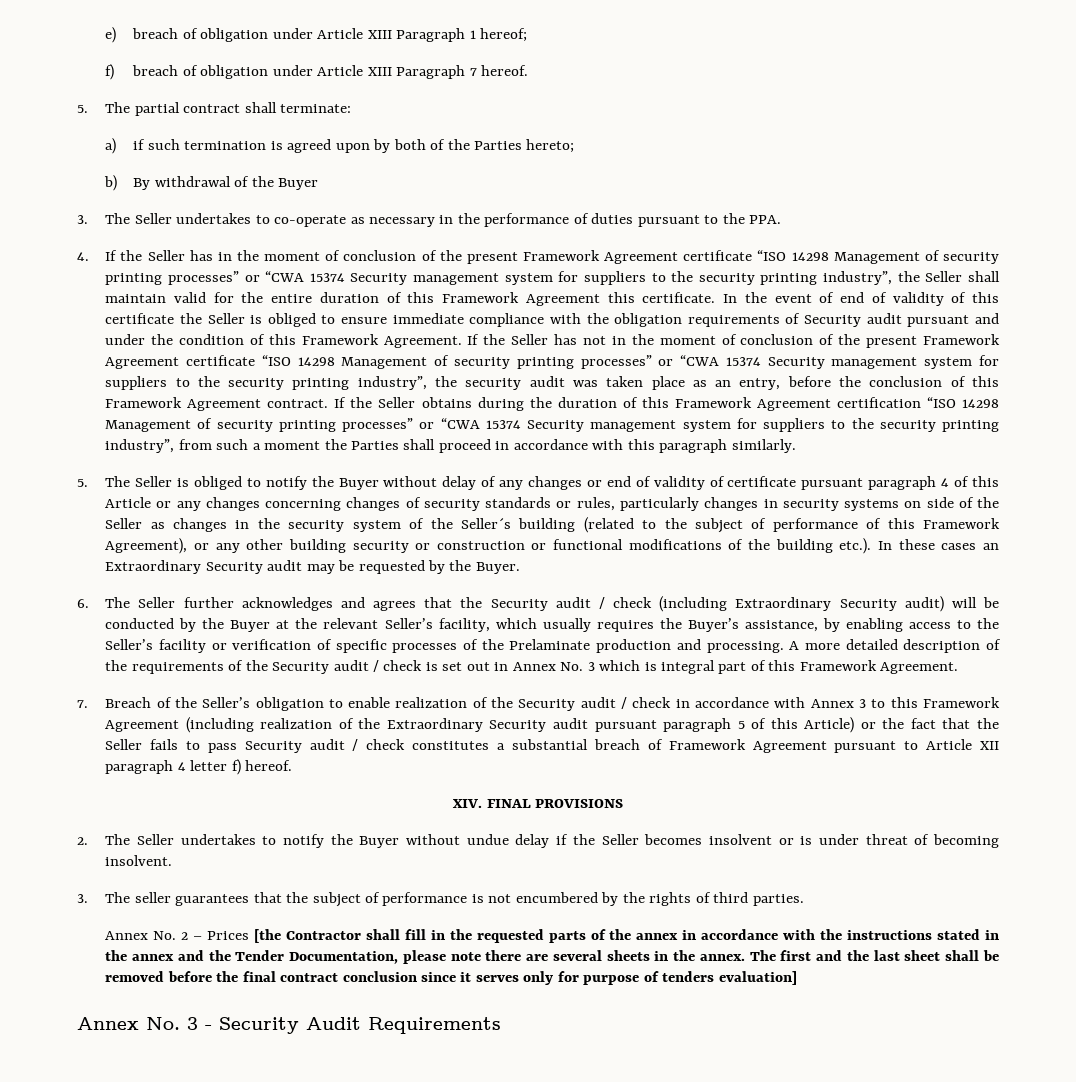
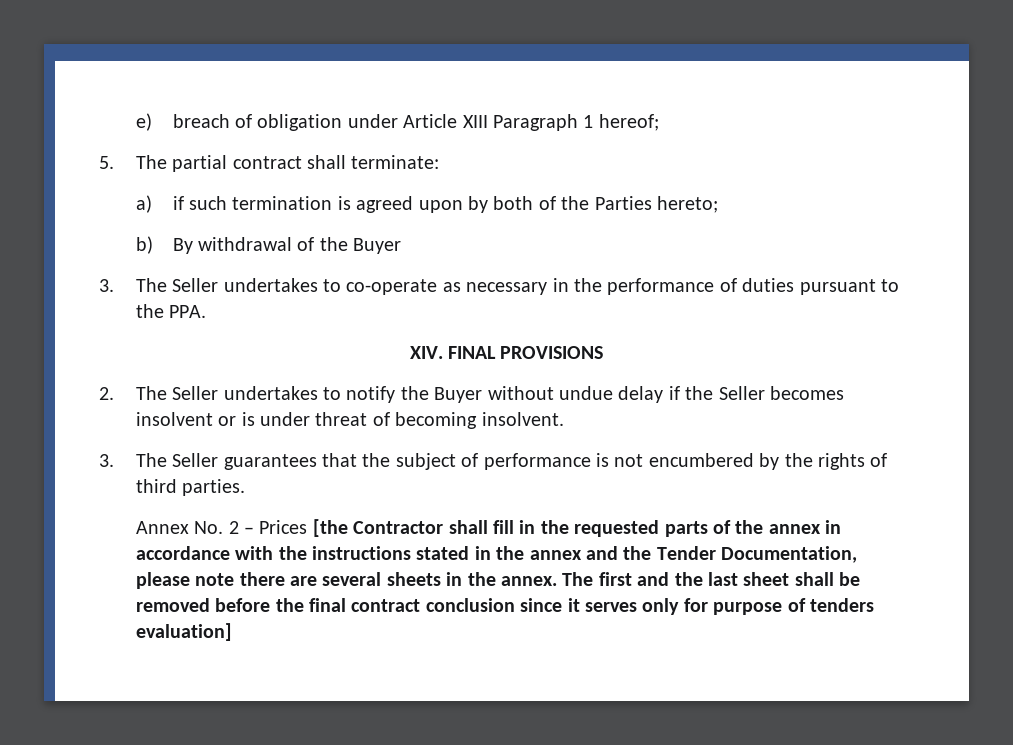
[105,64,529,80] // f) breach of obligation under Article XIII Paragraph 7 hereof. -> (659, 122) none
[77,250,1000,264] [105,271,1000,285] [105,292,1000,306] [105,313,999,327] [105,334,1000,348] [105,355,1000,369] [105,376,999,390] [105,397,999,411] [105,418,999,432] [105,439,796,453] [77,476,999,490] [105,497,999,511] [105,517,1000,533] [105,538,999,554] [105,560,520,574] [77,596,999,612] [105,618,999,632] [105,639,1002,653] [105,660,959,674] [77,697,1000,711] [105,717,999,733] [105,739,1000,753] [105,759,293,775] // 4. If the Seller has in the moment of conclusion of the present Framework Agreement certificate “ISO 14298 Management of security printing processes” or “CWA 15374 Security management system for suppliers to the security printing industry”, the Seller shall maintain valid for the entire duration of this Framework Agreement this certificate. In the event of end of validity of this certificate the Seller is obliged to ensure immediate compliance with the obligation requirements of Security audit pursuant and under the condition of this Framework Agreement. If the Seller has not in the moment of conclusion of the present Framework Agreement certificate “ISO 14298 Management of security printing processes” or “CWA 15374 Security management system for suppliers to the security printing industry”, the security audit was taken place as an entry, before the conclusion of this Framework Agreement contract. If the Seller obtains during the duration of this Framework Agreement certification “ISO 14298 Management of security printing processes” or “CWA 15374 Security management system for suppliers to the security printing industry”, from such a moment the Parties shall proceed in accordance with this paragraph similarly. // 5. The Seller is obliged to notify the Buyer without delay of any changes or end of validity of certificate pursuant paragraph 4 of this Article or any changes concerning changes of security standards or rules, particularly changes in security systems on side of the Seller as changes in the security system of the Seller´s building (related to the subject of performance of this Framework Agreement), or any other building security or construction or functional modifications of the building etc.). In these cases an Extraordinary Security audit may be requested by the Buyer. // 6. The Seller further acknowledges and agrees that the Security audit / check (including Extraordinary Security audit) will be conducted by the Buyer at the relevant Seller’s facility, which usually requires the Buyer’s assistance, by enabling access to the Seller’s facility or verification of specific processes of the Prelaminate production and processing. A more detailed description of the requirements of the Security audit / check is set out in Annex No. 3 which is integral part of this Framework Agreement. // 7. Breach of the Seller’s obligation to enable realization of the Security audit / check in accordance with Annex 3 to this Framework Agreement (including realization of the Extraordinary Security audit pursuant paragraph 5 of this Article) or the fact that the Seller fails to pass Security audit / check constitutes a substantial breach of Framework Agreement pursuant to Article XII paragraph 4 letter f) hereof. -> (207, 311) none
[134,892,171,903] seller -> [172,453,219,467] Seller
[77,1017,501,1034] // Annex No. 3 - Security Audit Requirements -> (232, 632) none

